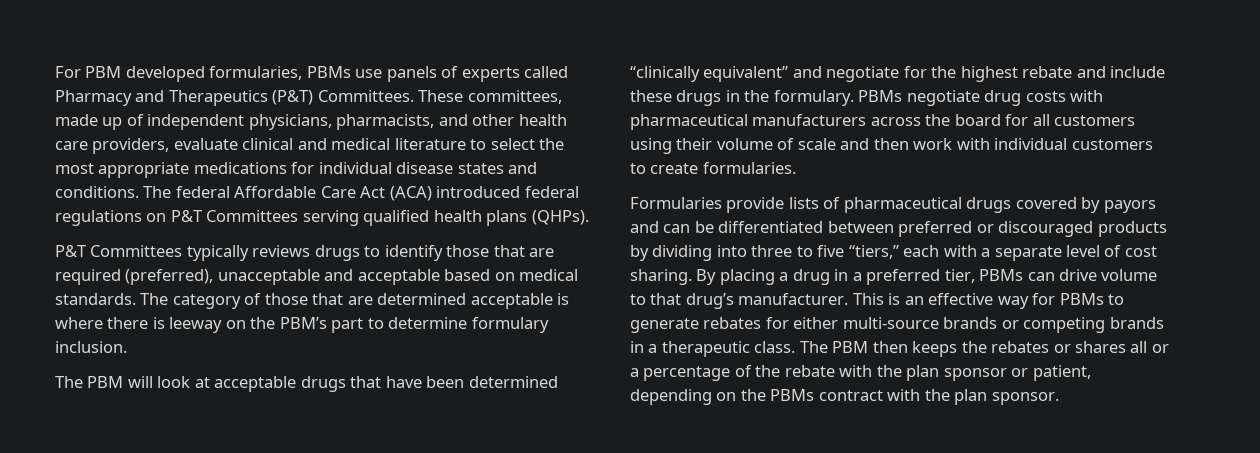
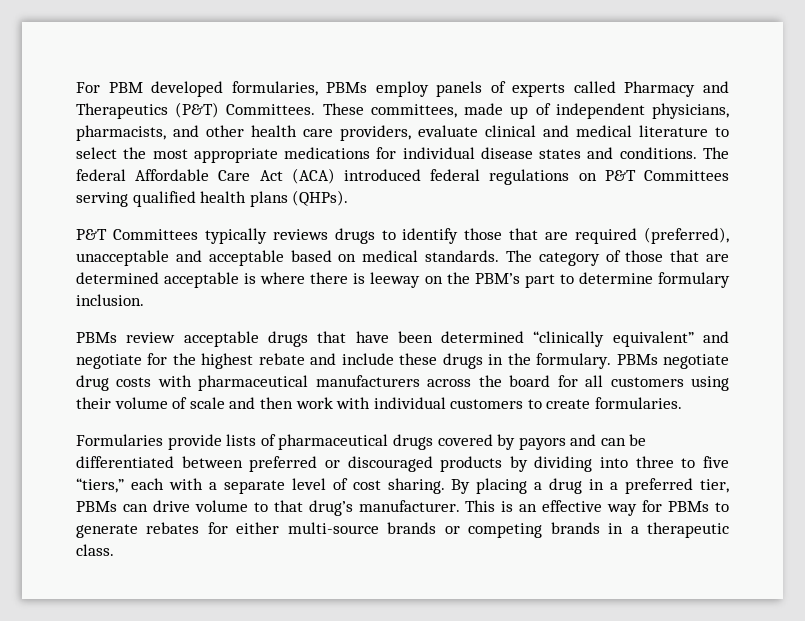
[355,69,383,78] use -> [375,81,429,97] employ
[55,376,210,388] The PBM will look at -> [76,332,176,343] PBMs review
[799,341,1169,357] [630,365,1091,381] [630,389,1059,405] The PBM then keeps the rebates or shares all or a percentage of the rebate with the plan sponsor or patient, depending on the PBMs contract with the plan sponsor. -> (114, 550) none

